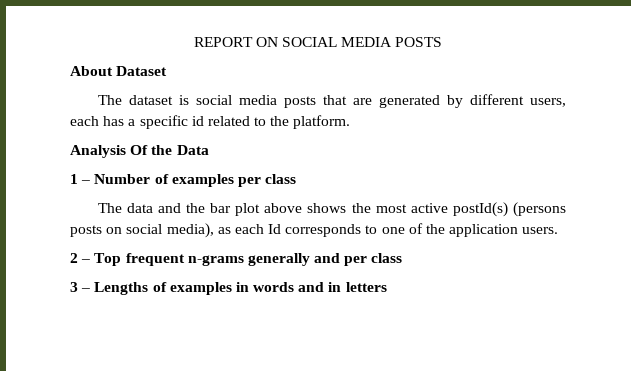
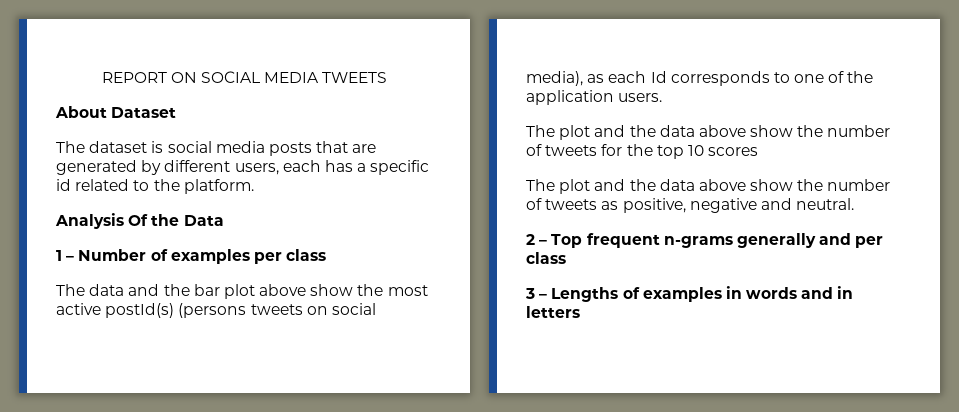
[395,37,443,47] POSTS -> [322,72,388,83] TWEETS
[307,203,347,213] shows -> [310,284,354,296] show
[70,225,102,237] posts -> [250,304,303,315] tweets
(559, 230) none -> [526,125,891,140] [526,144,759,159] [526,179,891,194] [526,198,855,213] // The plot and the data above show the number of tweets for the top 10 scores // The plot and the data above show the number of tweets as positive, negative and neutral.

